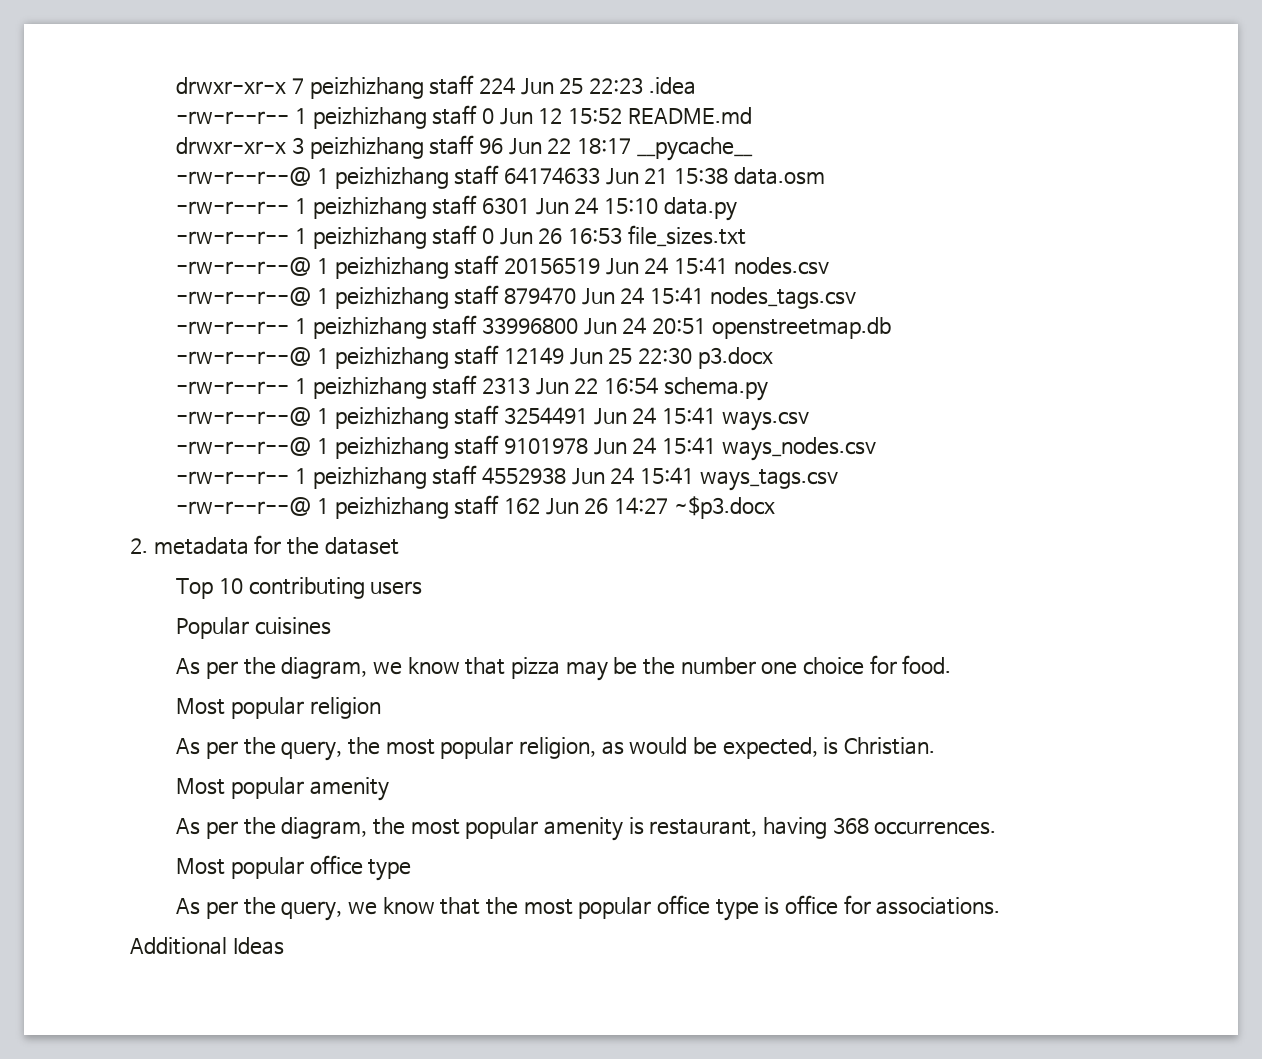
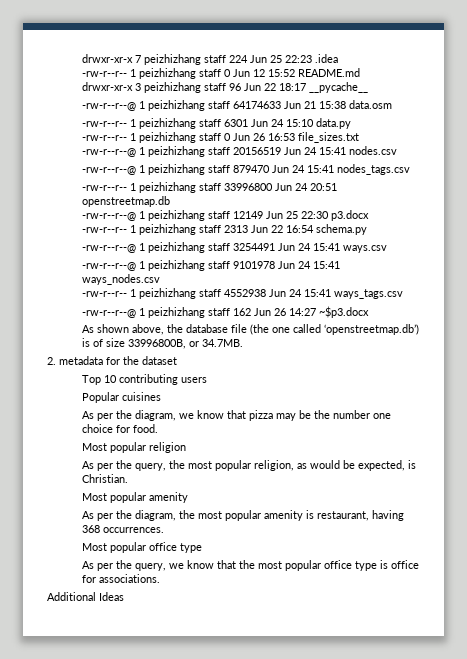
(775, 507) none -> [81,324,419,335] [81,338,243,349] // As shown above, the database file (the one called ‘openstreetmap.db’) is of size 33996800B, or 34.7MB.

